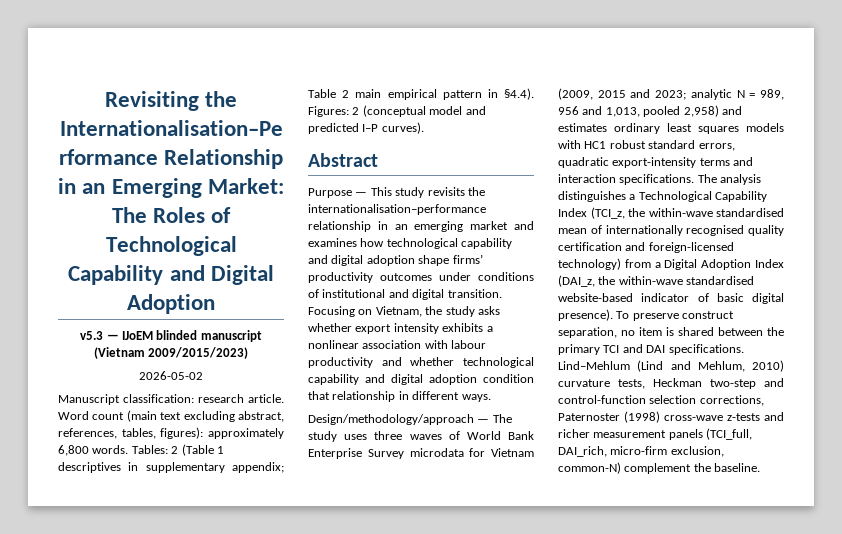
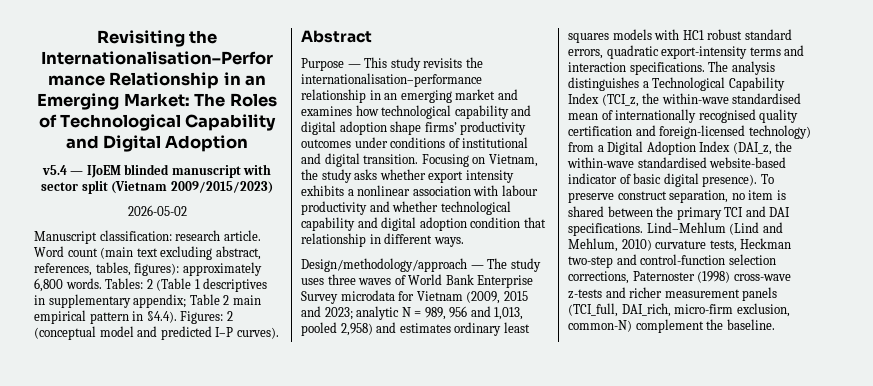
[80,331,104,340] v5.3 -> [41,165,67,175] v5.4
(262, 336) none -> [243,164,272,175] [41,180,108,194] with sector split

